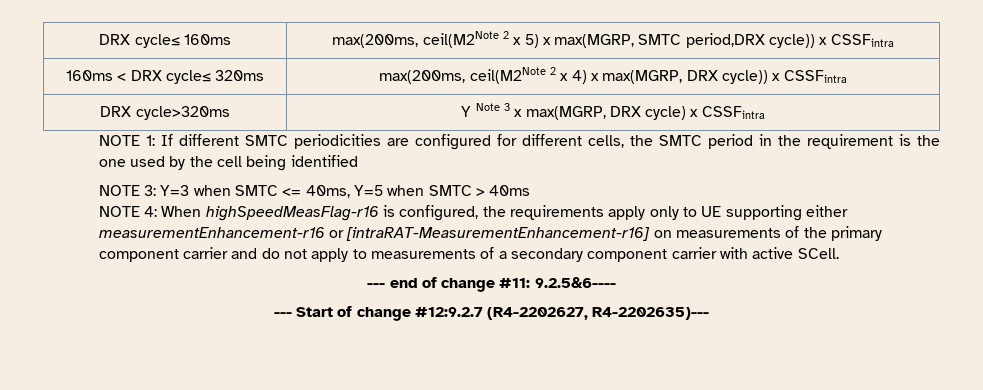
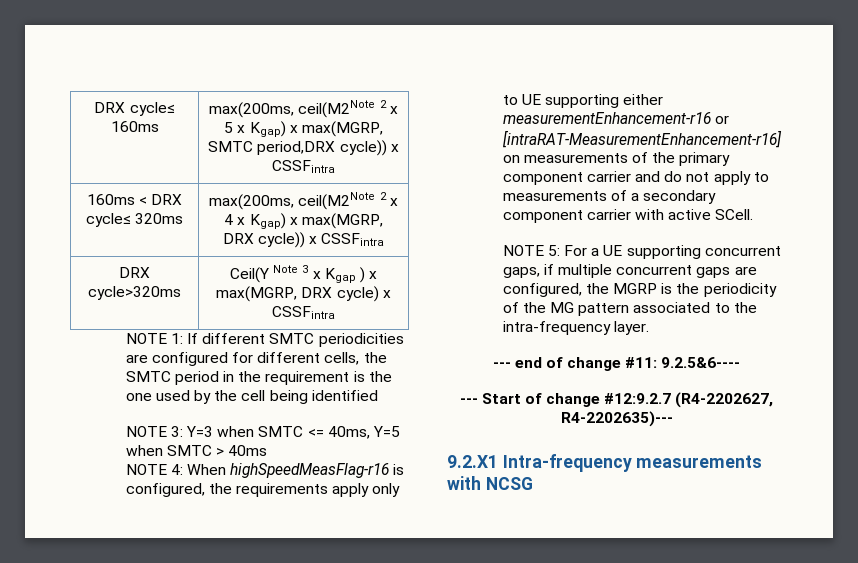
[524,34,539,48] 5) -> [224,121,286,137] 5 x Kgap)
[571,70,587,84] 4) -> [224,213,286,229] 4 x Kgap)
[461,106,472,117] Y -> [229,267,269,283] Ceil(Y
(523, 113) none -> [324,267,378,283] Kgap ) x
(839, 253) none -> [502,245,781,259] [502,264,757,278] [502,283,777,297] [502,302,757,316] [502,321,649,335] // NOTE 5: For a UE supporting concurrent gaps, if multiple concurrent gaps are configured, the MGRP is the periodicity of the MG pattern associated to the intra-frequency layer.
(710, 313) none -> [447,454,763,472] [447,476,533,490] // 9.2.X1 Intra-frequency measurements with NCSG

